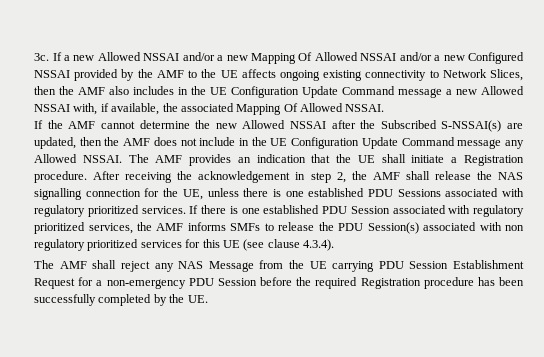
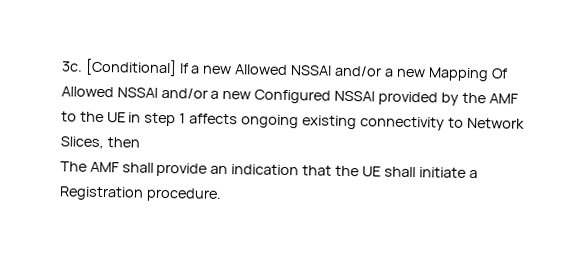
(50, 57) none -> [84,58,177,77] [Conditional]
(238, 74) none -> [128,112,187,127] in step 1
[59,86,524,98] [34,103,385,115] [34,120,524,132] [34,137,525,149] [34,154,232,166] the AMF also includes in the UE Configuration Update Command message a new Allowed NSSAI with, if available, the associated Mapping Of Allowed NSSAI. // If the AMF cannot determine the new Allowed NSSAI after the Subscribed S-NSSAI(s) are updated, then the AMF does not include in the UE Configuration Update Command message any Allowed NSSAI. The AMF provides -> [59,161,208,177] // The AMF shall provide
[93,171,523,183] [34,188,525,200] [34,205,525,217] [34,222,524,234] [34,239,335,251] [34,260,525,272] [34,277,524,289] [34,294,208,306] After receiving the acknowledgement in step 2, the AMF shall release the NAS signalling connection for the UE, unless there is one established PDU Sessions associated with regulatory prioritized services. If there is one established PDU Session associated with regulatory prioritized services, the AMF informs SMFs to release the PDU Session(s) associated with non regulatory prioritized services for this UE (see clause 4.3.4). // The AMF shall reject any NAS Message from the UE carrying PDU Session Establishment Request for a non-emergency PDU Session before the required Registration procedure has been successfully completed by the UE. -> (222, 194) none

